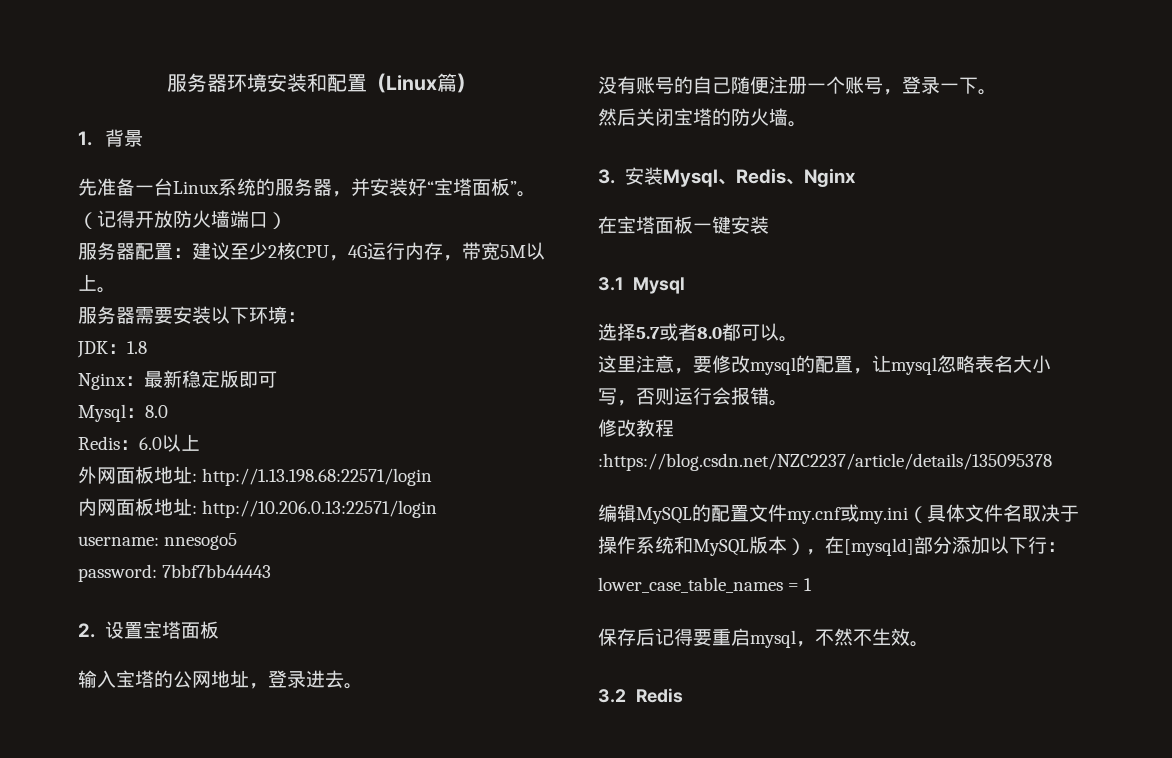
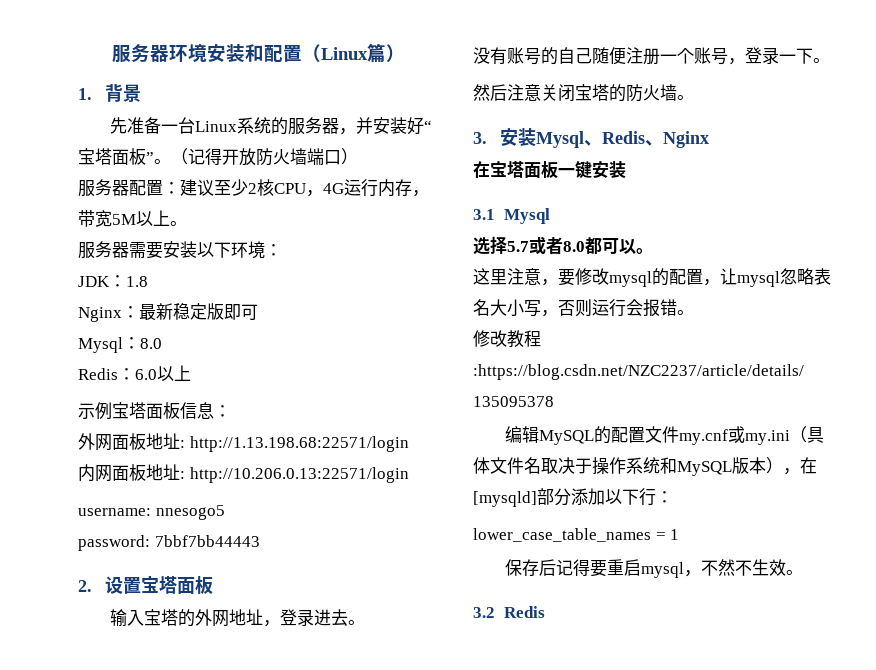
(200, 442) none -> [78,402,231,420] // 示例宝塔面板信息：
[173,671,192,688] 公 -> [195,609,213,626] 外
(636, 117) none -> [507,84,541,101] 注意

